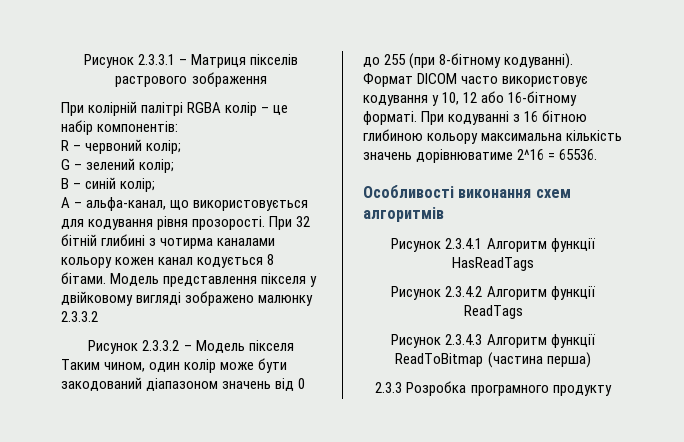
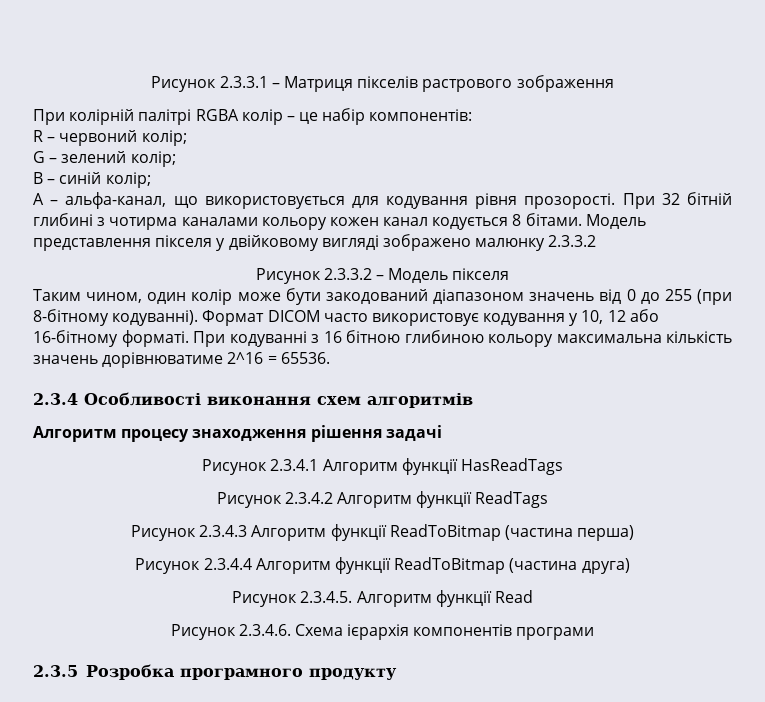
(598, 154) none -> [33,393,78,405] 2.3.4
(444, 214) none -> [33,425,442,442] // Алгоритм процесу знаходження рішення задачі
[375,382,403,393] 2.3.3 -> [135,557,630,574] [232,590,533,607] [170,624,595,640] [33,665,78,677] Рисунок 2.3.4.4 Алгоритм функції ReadToBitmap (частина друга) // Рисунок 2.3.4.5. Алгоритм функції Read // Рисунок 2.3.4.6. Схема ієрархія компонентів програми // 2.3.5

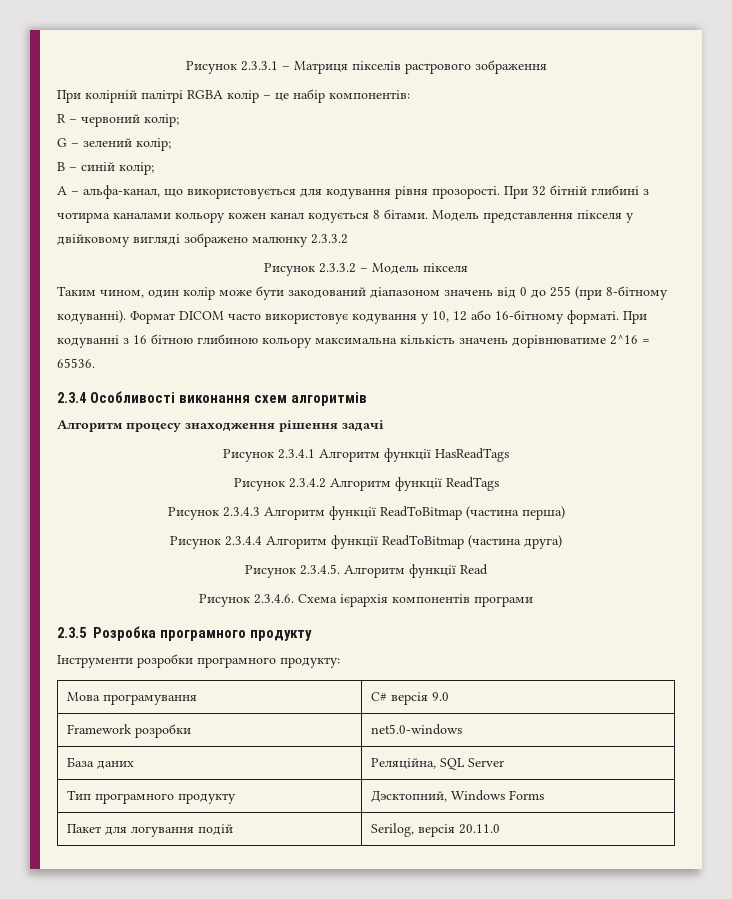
(397, 674) none -> [57,654,340,668] [67,692,198,705] [371,692,450,705] [67,724,192,738] [371,724,463,735] [67,757,135,769] [371,758,505,770] [67,790,237,804] [371,790,545,803] [67,824,234,837] [371,823,501,837] // Інструменти розробки програмного продукту: // Мова програмування | С# версія 9.0 // Framework розробки | net5.0-windows // База даних | Реляційна, SQL Server // Тип програмного продукту | Дэсктопний, Windows Forms // Пакет для логування подій | Serilog, версія 20.11.0

